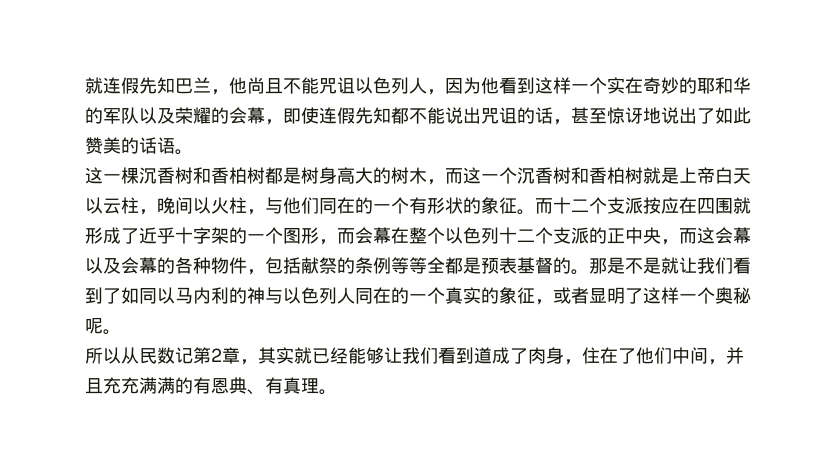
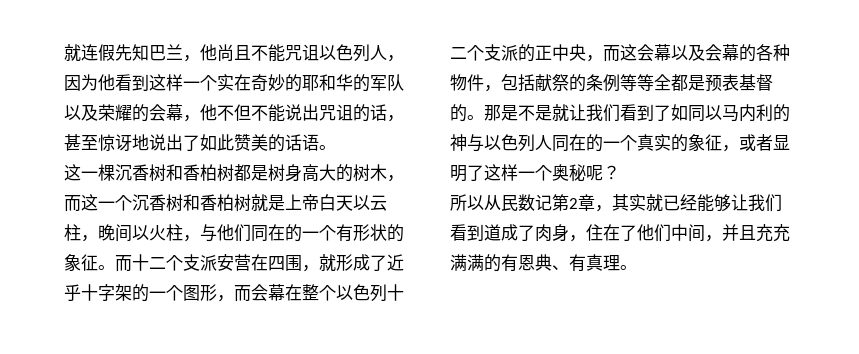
[283,107,409,124] 即使连假先知都 -> [200,104,251,121] 他不但
[643,197,733,214] 按应在四围 -> [217,254,319,272] 安营在四围，
[103,329,121,335] 。 -> [603,165,620,180] ？

